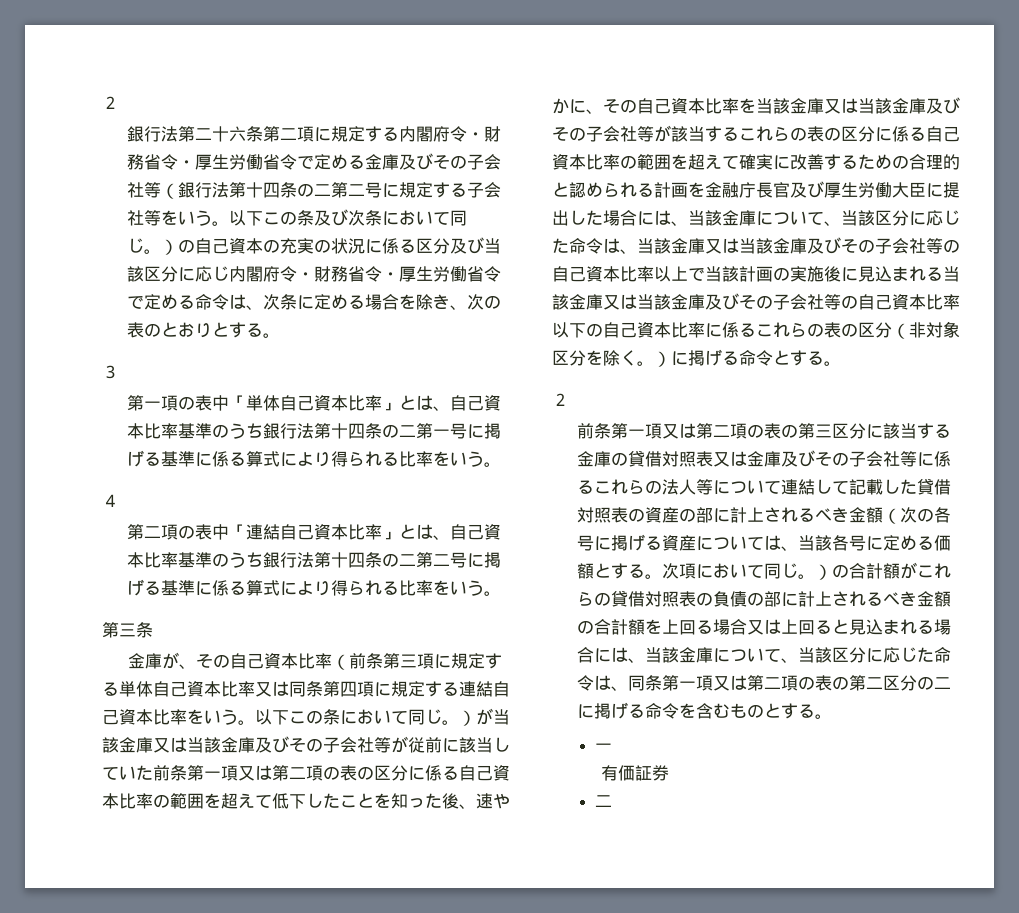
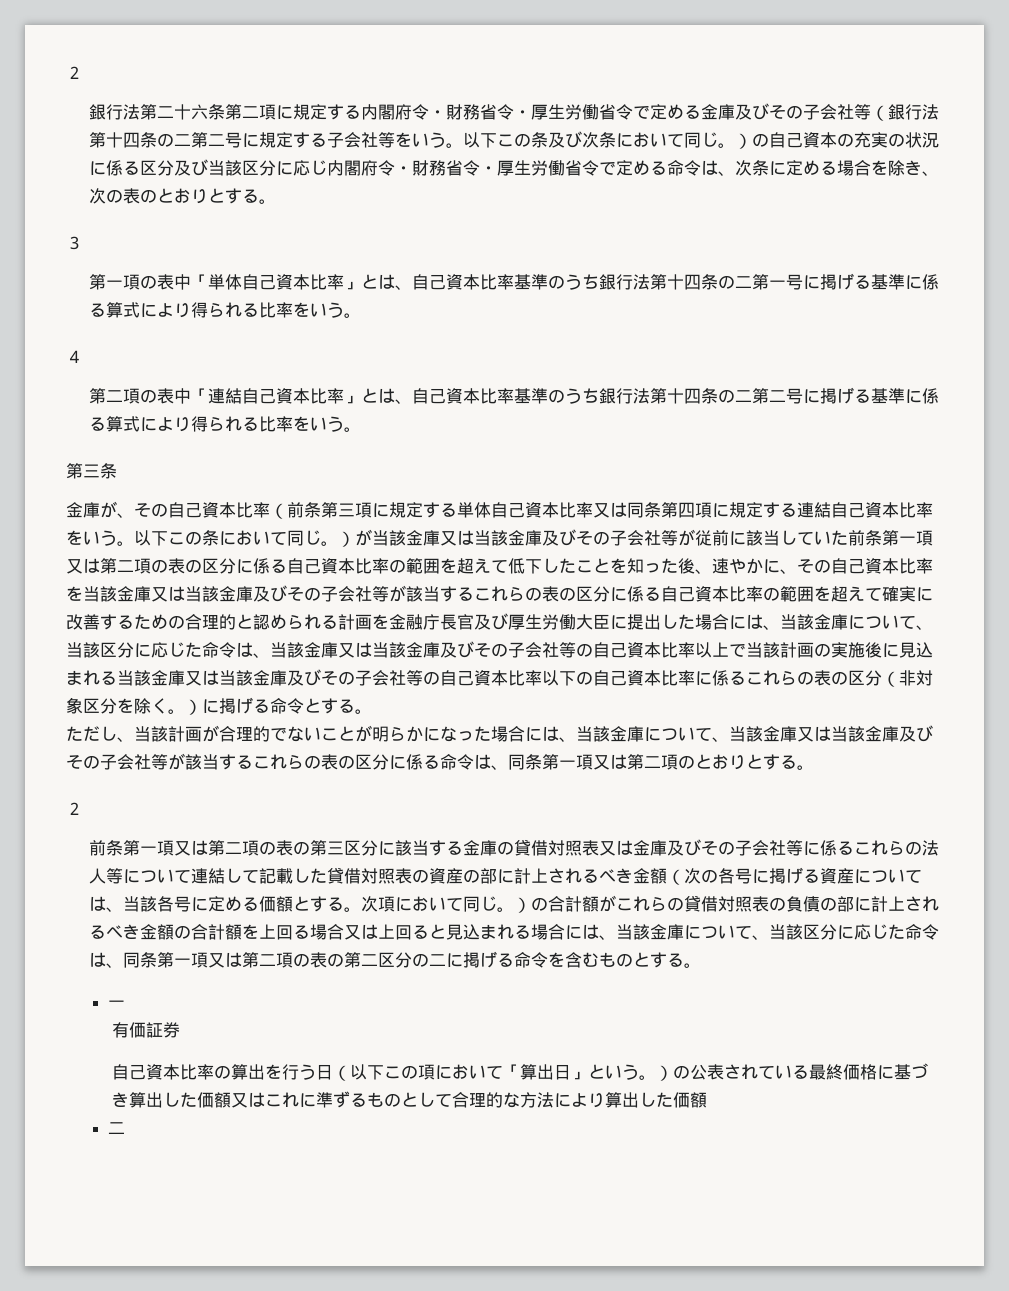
(841, 363) none -> [66,725,933,742] [66,753,814,770] // ただし、当該計画が合理的でないことが明らかになった場合には、当該金庫について、当該金庫又は当該金庫及びその子会社等が該当するこれらの表の区分に係る命令は、同条第一項又は第二項のとおりとする。
(669, 773) none -> [112,1063,929,1081] [112,1091,708,1108] // 自己資本比率の算出を行う日（以下この項において「算出日」という。）の公表されている最終価格に基づき算出した価額又はこれに準ずるものとして合理的な方法により算出した価額

